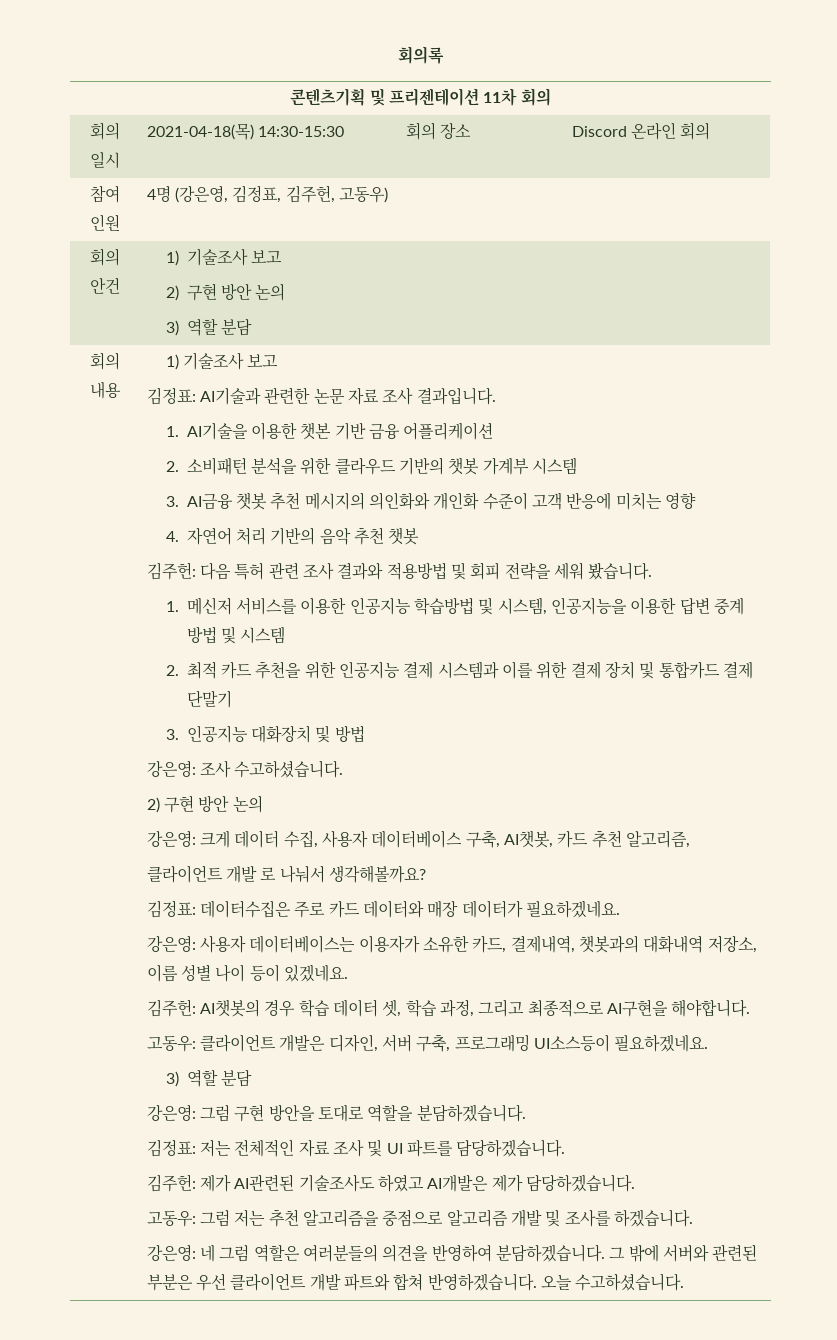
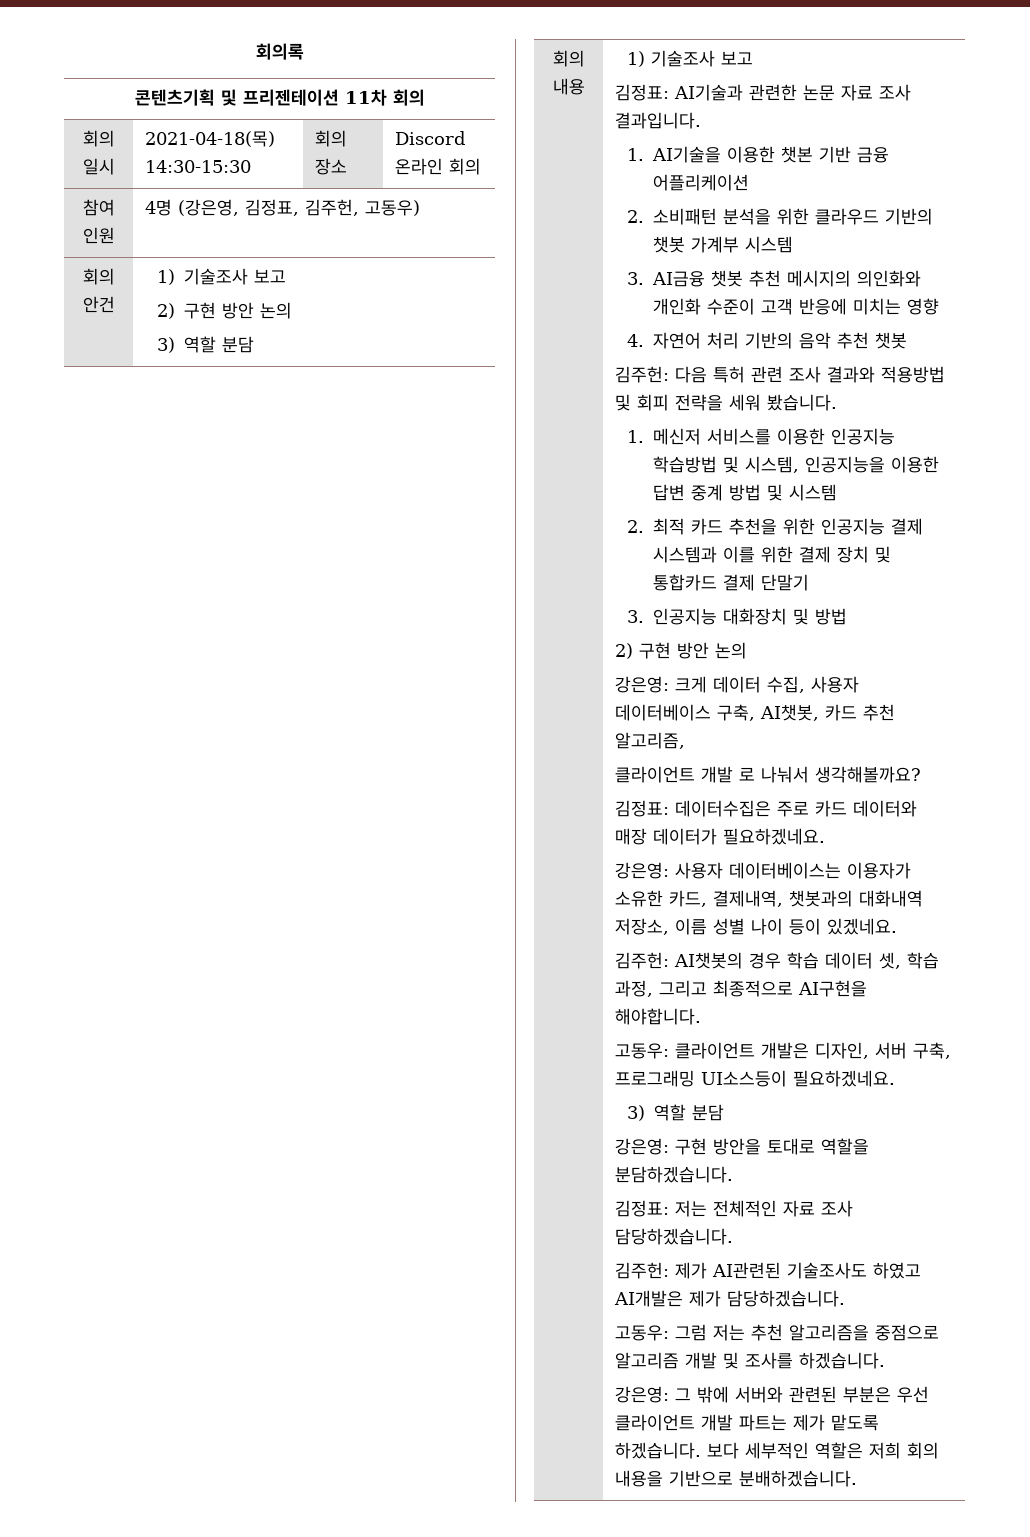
[146,760,344,778] // 강은영: 조사 수고하셨습니다. -> (848, 616) none
[200,1105,231,1122] 그럼 -> (669, 1146) none
[367,1139,453,1157] 및 UI 파트를 -> (853, 1208) none
[200,1244,605,1262] 네 그럼 역할은 여러분들의 의견을 반영하여 분담하겠습니다. -> (669, 1394) none
[344,1273,685,1291] 파트와 합쳐 반영하겠습니다. 오늘 수고하셨습니다. -> [738,1414,879,1431] [614,1442,939,1459] [614,1470,857,1487] 파트는 제가 맡도록 하겠습니다. 보다 세부적인 역할은 저희 회의 내용을 기반으로 분배하겠습니다.

